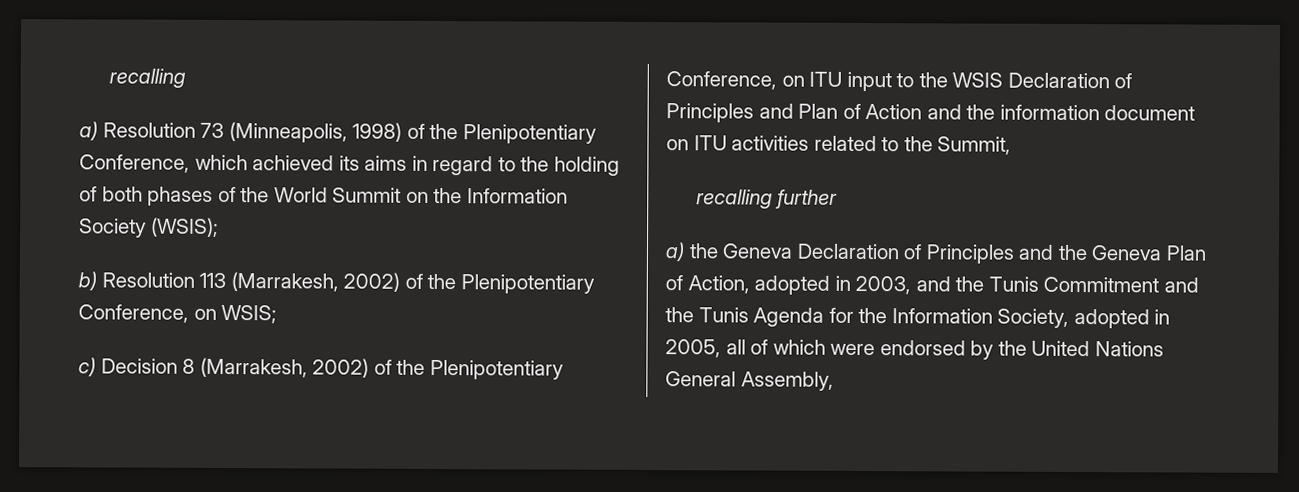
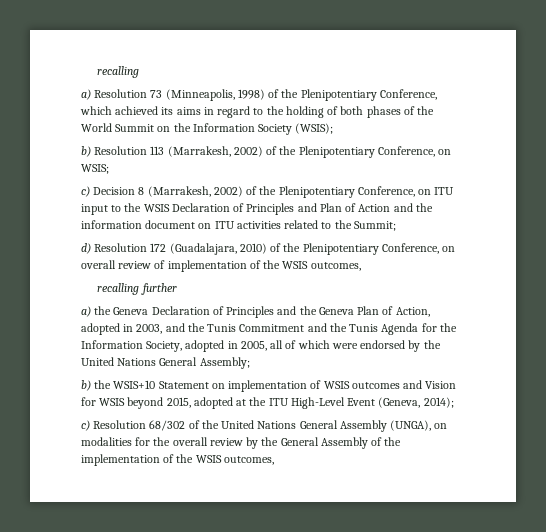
[937,136,1012,155] Summit, -> [353,221,396,231] [81,243,456,255] [81,260,361,272] Summit; // d) Resolution 172 (Guadalajara, 2010) of the Plenipotentiary Conference, on overall review of implementation of the WSIS outcomes,
[740,371,834,391] Assembly, -> [199,357,250,369] [81,380,457,392] [81,397,454,409] [81,420,448,432] [81,437,402,449] [81,454,274,466] Assembly; // b) the WSIS+10 Statement on implementation of WSIS outcomes and Vision for WSIS beyond 2015, adopted at the ITU High-Level Event (Geneva, 2014); // c) Resolution 68/302 of the United Nations General Assembly (UNGA), on modalities for the overall review by the General Assembly of the implementation of the WSIS outcomes,

